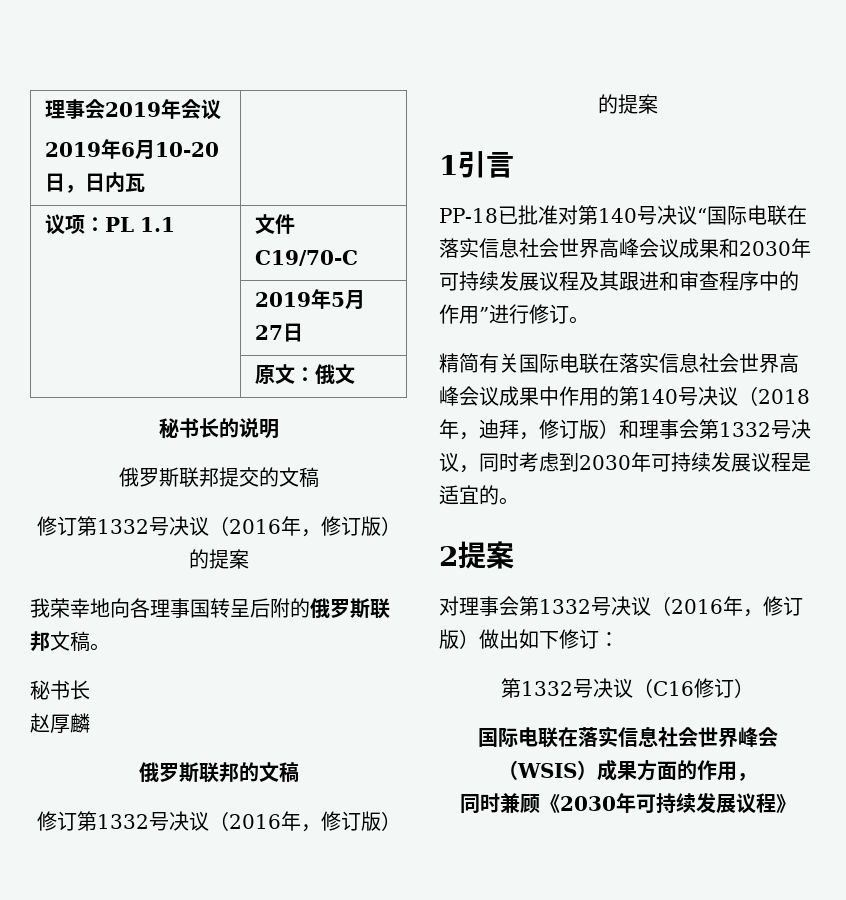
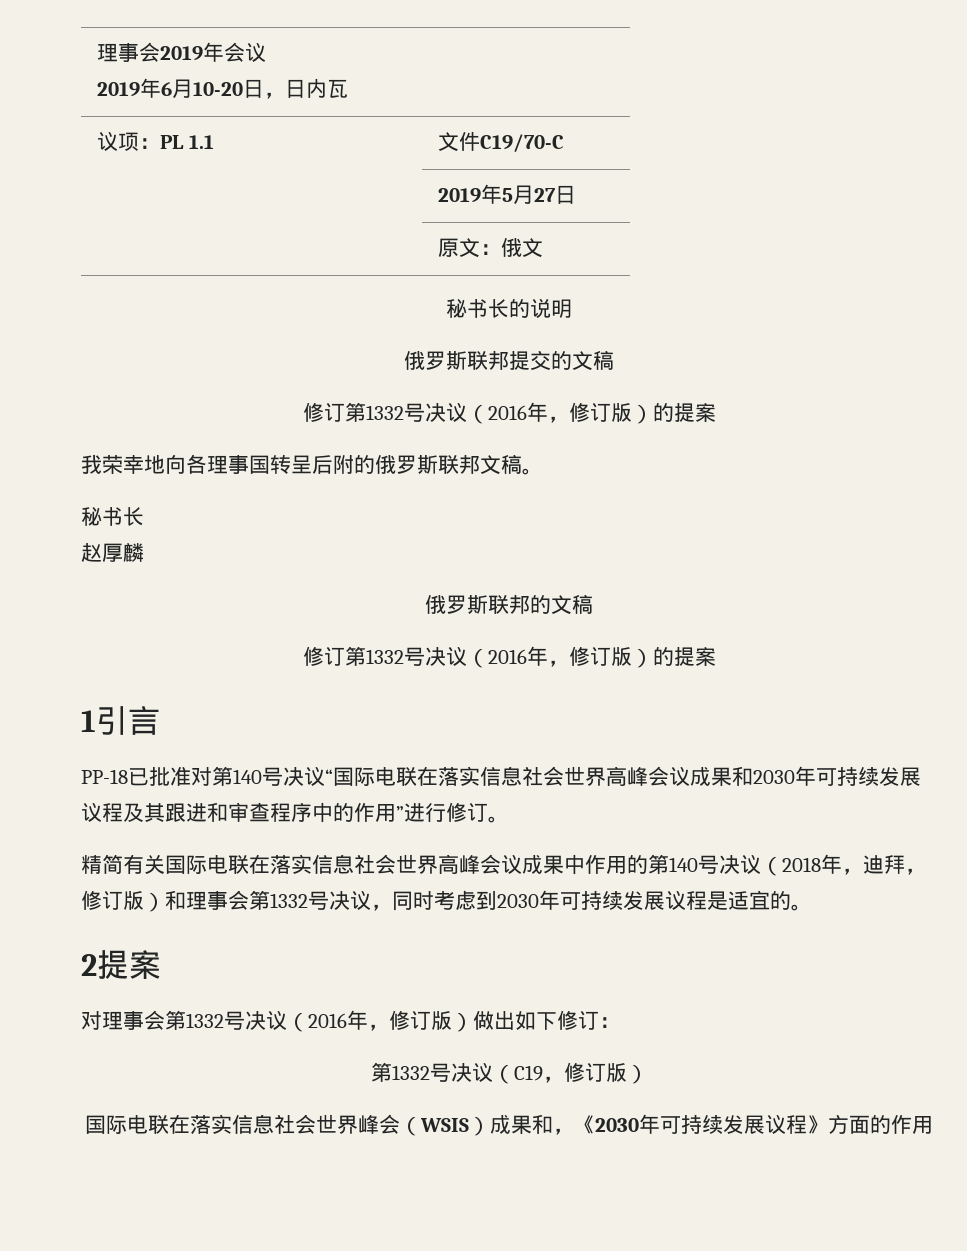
[653,678,734,698] C16修订 -> [513,1062,627,1083] C19，修订版
[637,760,757,781] [459,793,540,814] 方面的作用， // 同时兼顾 -> [532,1114,574,1135] 和，
(796, 803) none -> [828,1114,933,1134] 方面的作用

